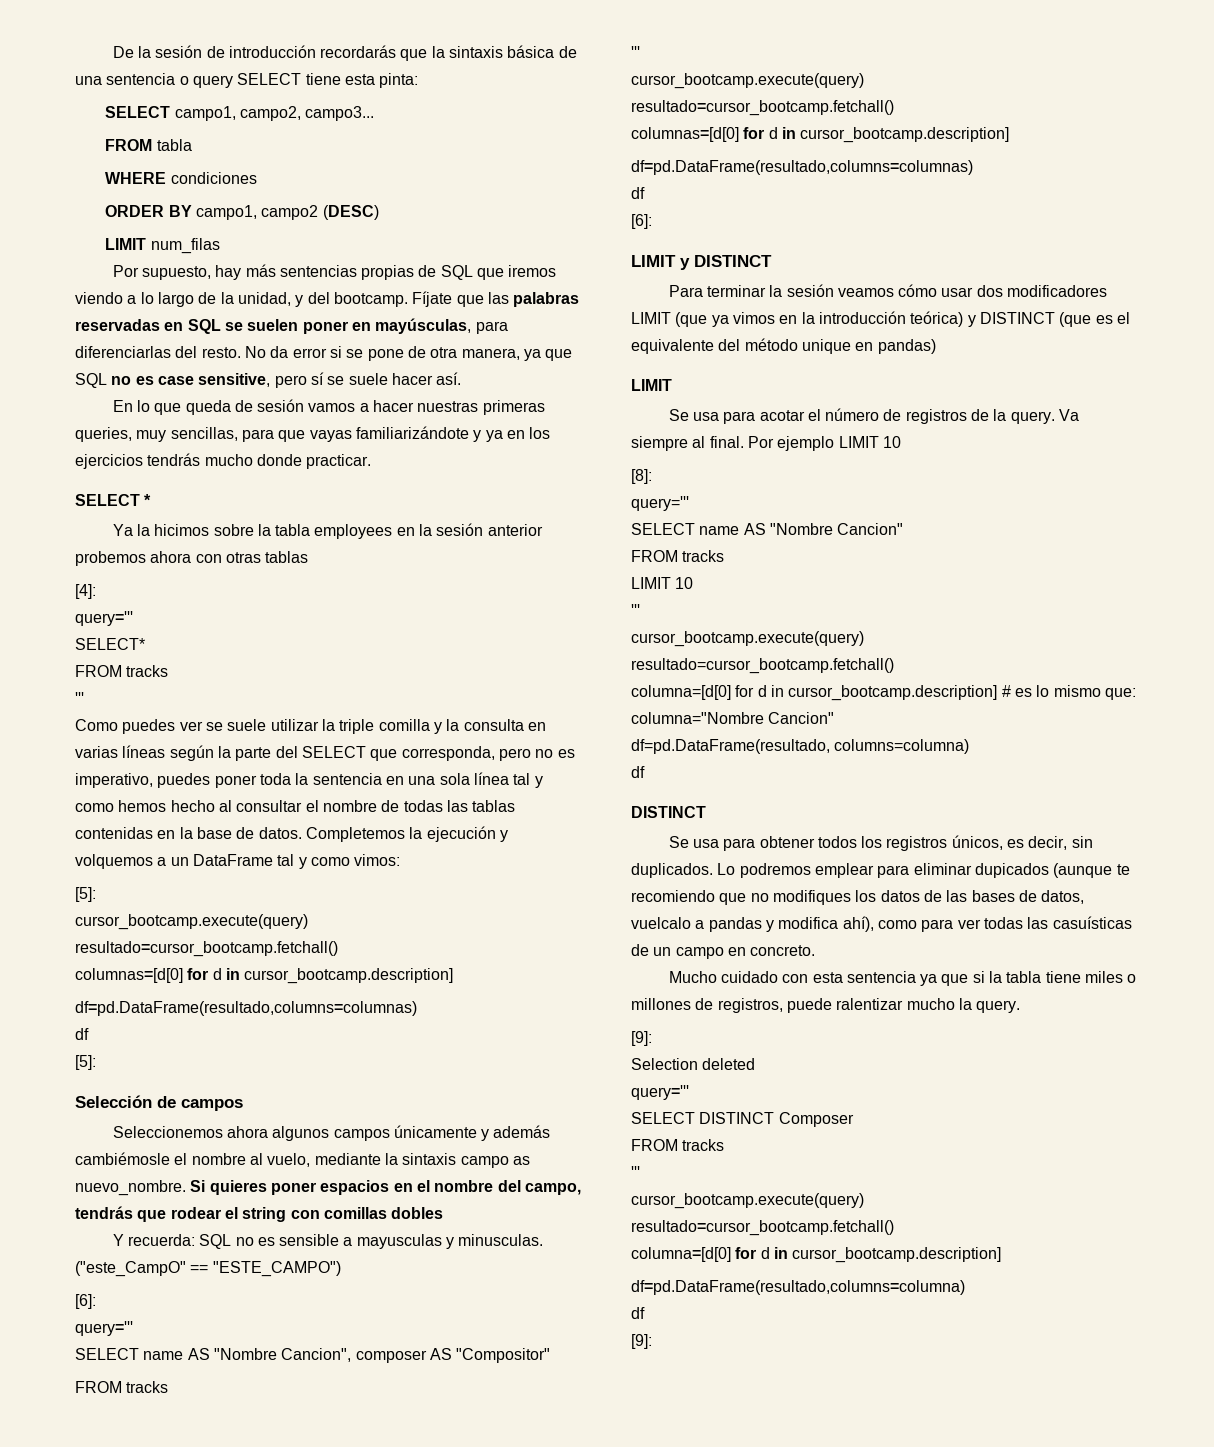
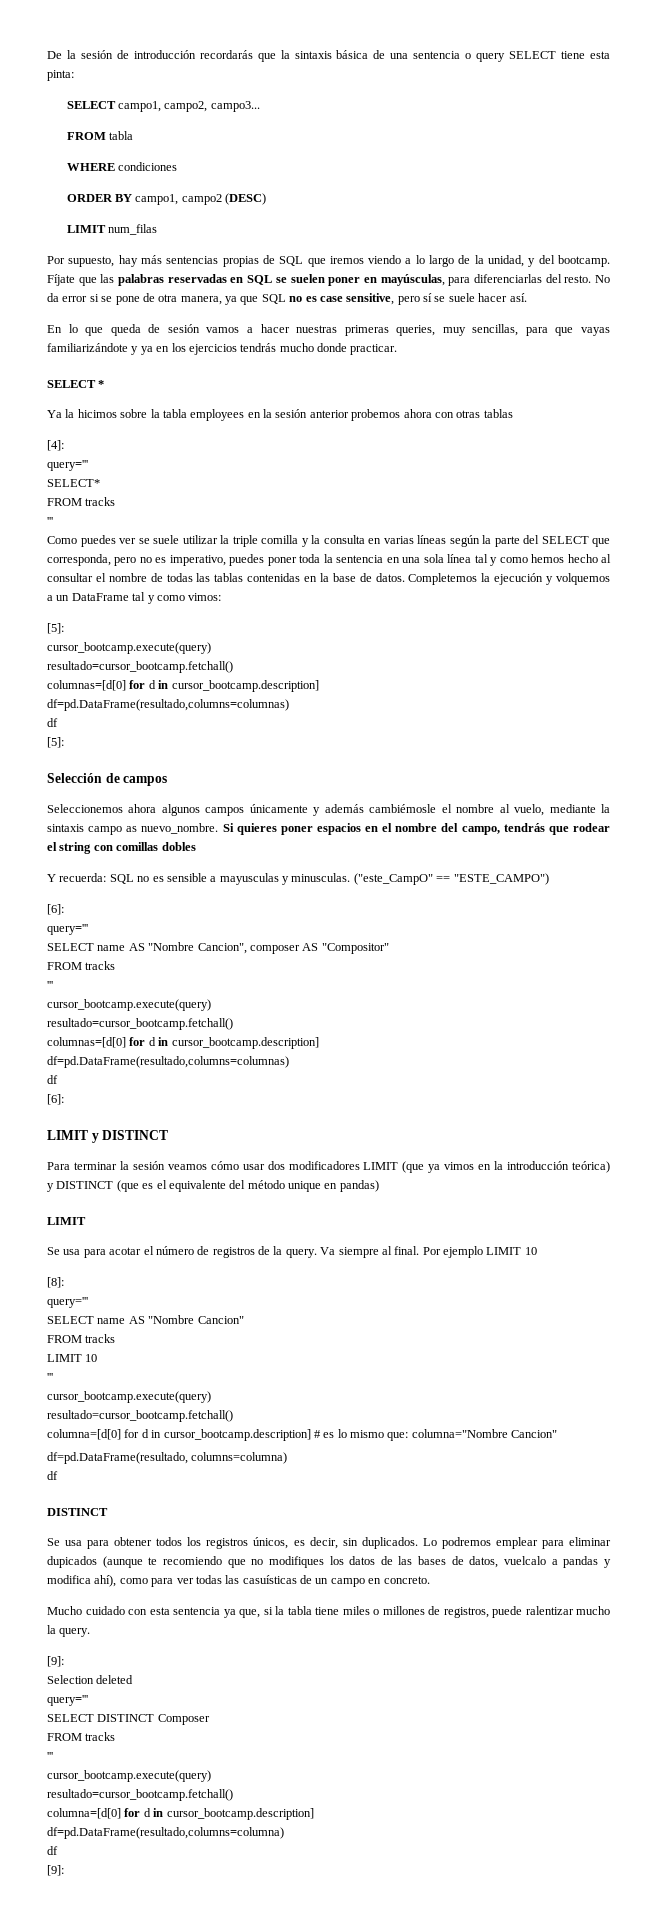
[941,974,969,986] que -> [239,1609,260,1618] que,

